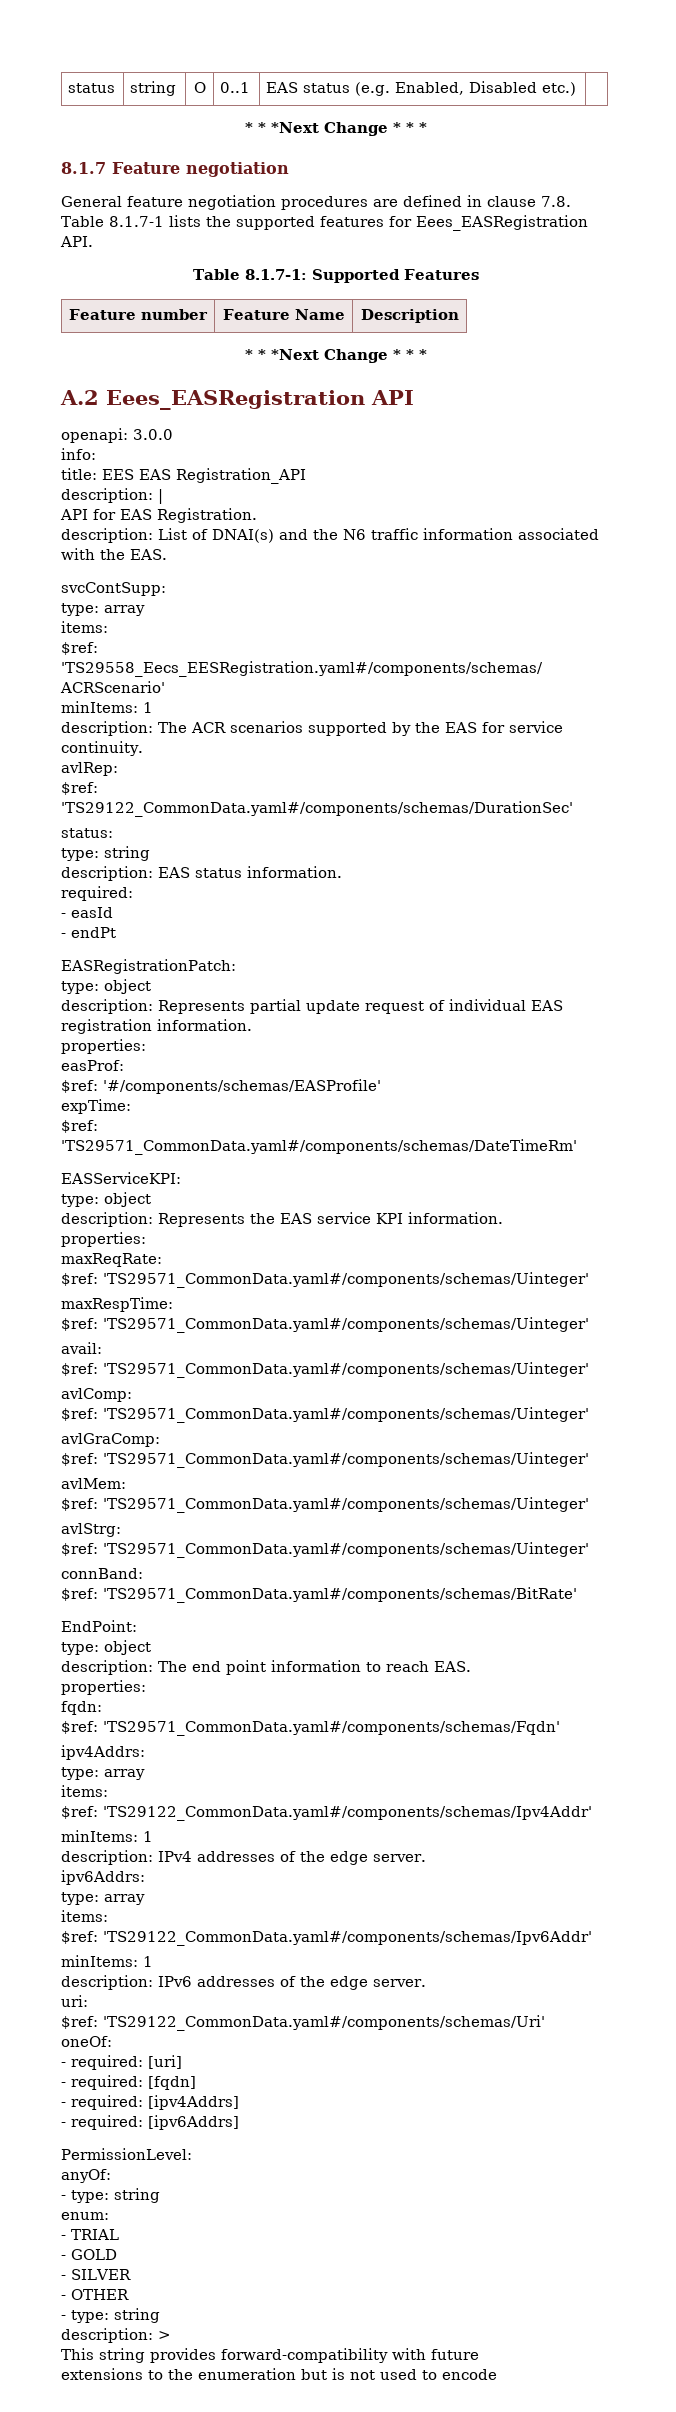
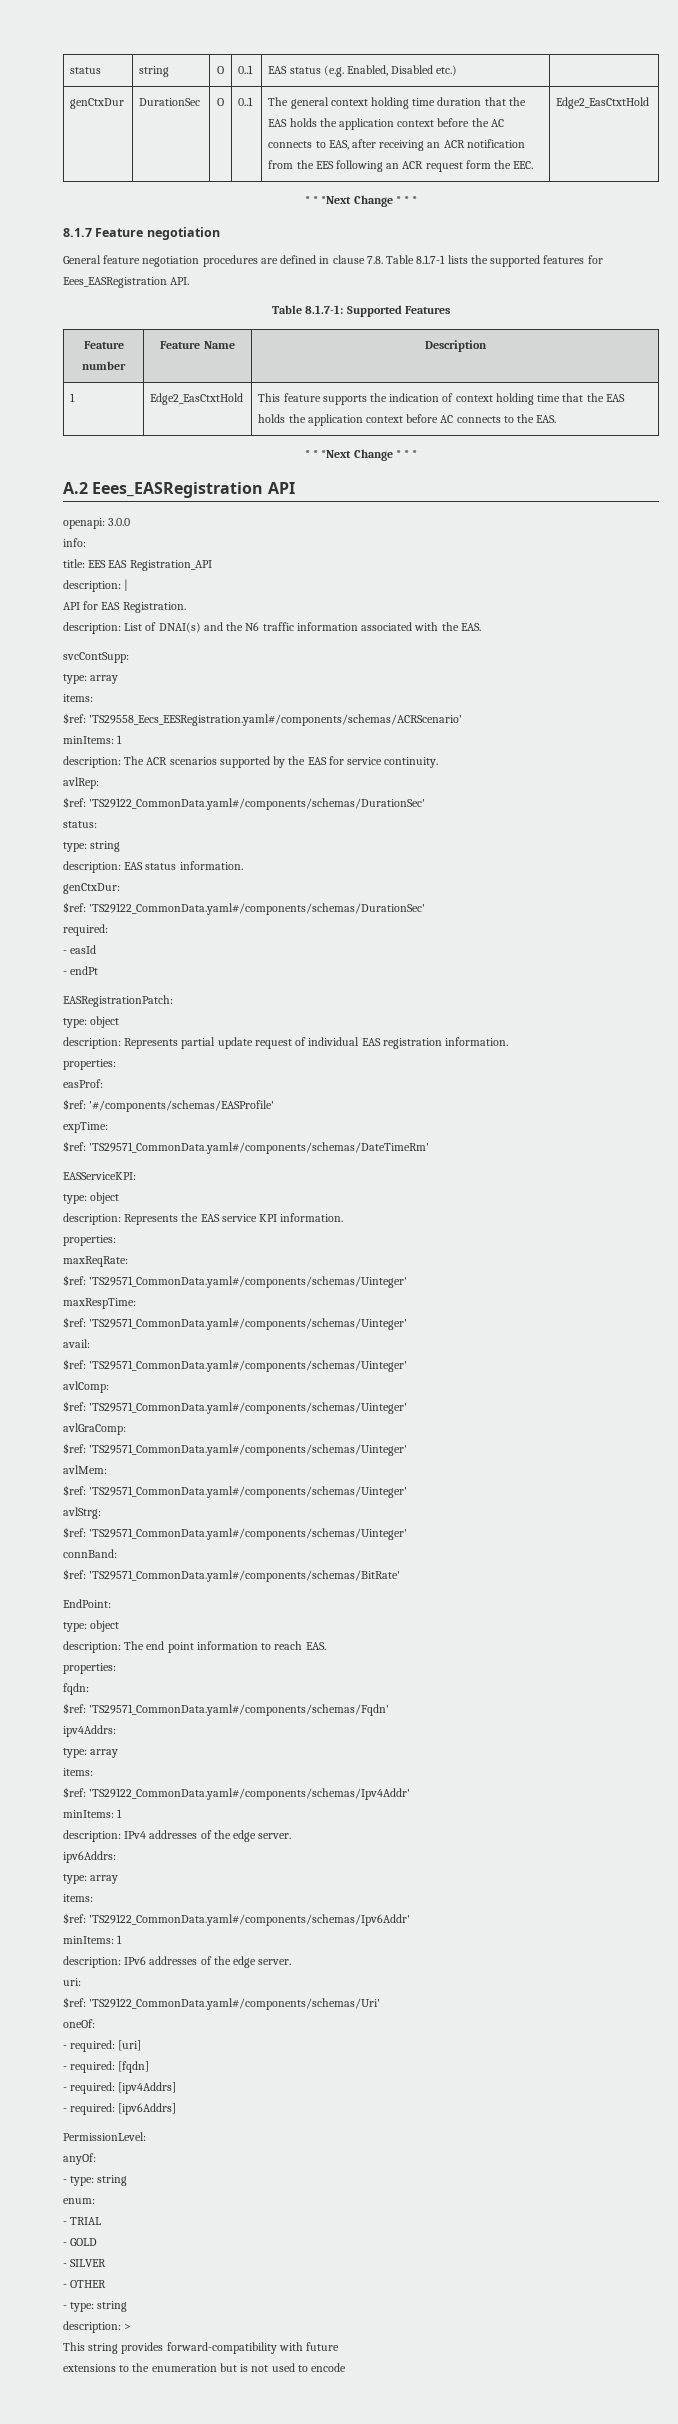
(577, 89) none -> [70,98,125,109] [139,98,201,106] [217,98,224,106] [238,97,254,106] [268,97,526,109] [268,118,504,130] [268,139,525,151] [268,160,534,172] [556,97,650,109] // genCtxDur | DurationSec | O | 0..1 | The general context holding time duration that the EAS holds the application context before the AC connects to EAS, after receiving an ACR notification from the EES following an ACR request form the EEC. | Edge2_EasCtxtHold
(459, 316) none -> [70,393,76,402] [150,393,244,405] [258,393,625,405] [258,414,557,426] // 1 | Edge2_EasCtxtHold | This feature supports the indication of context holding time that the EAS holds the application context before AC connects to the EAS.
(342, 872) none -> [63,883,120,894] [63,902,426,915] // genCtxDur: // $ref: 'TS29122_CommonData.yaml#/components/schemas/DurationSec'

